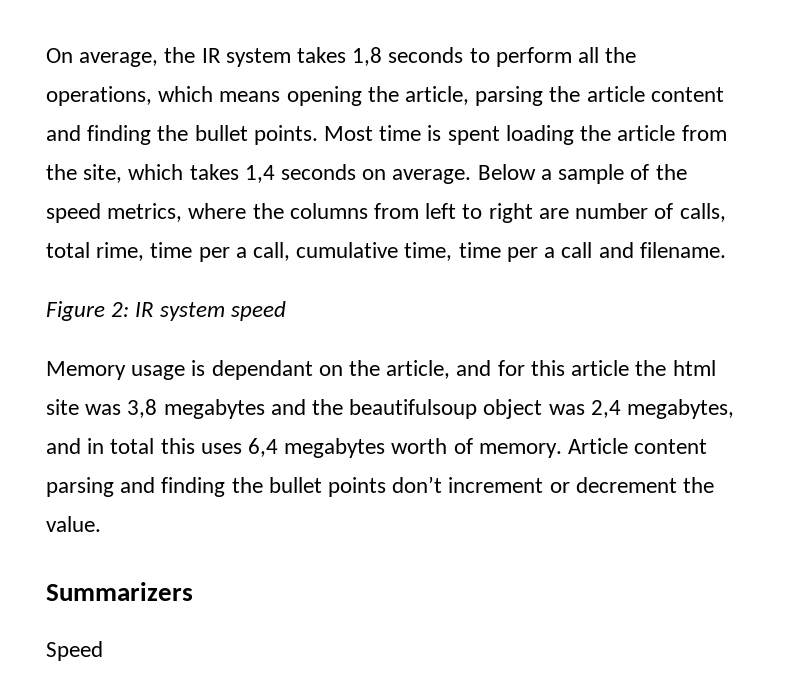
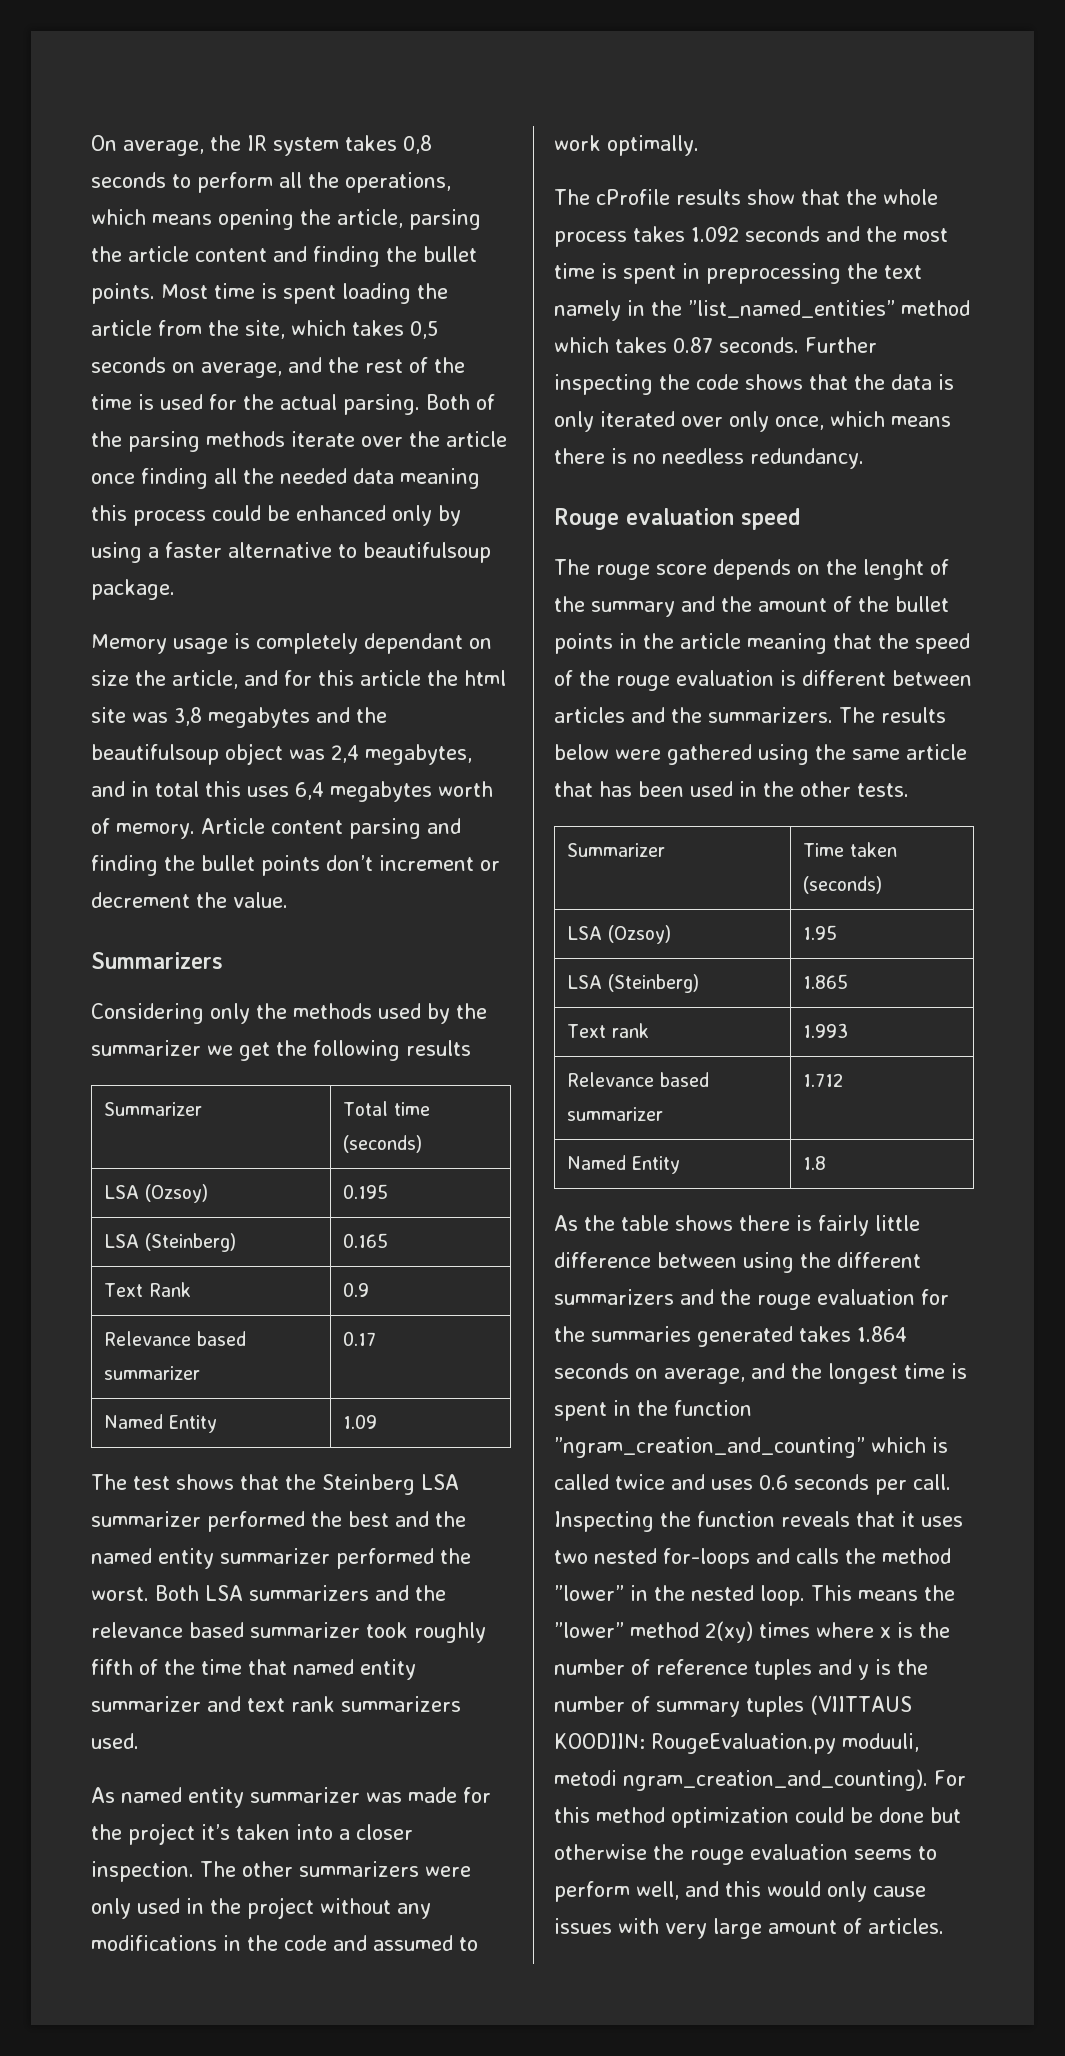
[352,47,383,66] 1,8 -> [403,135,432,154] 0,8
[244,164,687,184] [46,203,726,223] [46,242,726,262] [46,301,286,321] 1,4 seconds on average. Below a sample of the speed metrics, where the columns from left to right are number of calls, total rime, time per a call, cumulative time, time per a call and filename. // Figure 2: IR system speed -> [410,321,438,339] [91,357,465,378] [91,394,495,415] [91,431,507,452] [91,468,480,489] [91,505,461,526] [91,542,491,563] [91,579,175,600] 0,5 seconds on average, and the rest of the time is used for the actual parsing. Both of the parsing methods iterate over the article once finding all the needed data meaning this process could be enhanced only by using a faster alternative to beautifulsoup package.
(206, 368) none -> [256,633,358,654] completely
(343, 370) none -> [91,670,129,686] size
[46,641,103,661] Speed -> [91,1003,487,1024] [91,1040,471,1061] [104,1102,203,1116] [343,1101,431,1116] [343,1135,423,1153] [104,1184,209,1203] [343,1184,389,1199] [104,1233,237,1252] [343,1233,389,1248] [104,1282,192,1297] [343,1282,370,1297] [104,1331,247,1346] [104,1366,201,1380] [343,1331,377,1346] [104,1414,218,1433] [343,1414,378,1429] [91,1474,459,1495] [91,1511,466,1532] [91,1548,471,1569] [91,1585,446,1601] [91,1622,486,1643] [91,1659,416,1680] [91,1696,461,1712] [91,1733,139,1749] [91,1787,491,1808] [91,1823,413,1845] [91,1861,471,1882] [91,1897,431,1919] [91,1935,478,1951] [554,135,699,156] [554,189,938,205] [554,226,948,247] [554,263,922,284] [554,300,970,321] [554,337,877,353] [554,374,954,395] [554,411,951,432] [554,448,864,469] [554,508,801,530] [554,559,949,580] [554,596,949,617] [554,633,970,654] [554,670,972,691] [554,707,946,723] [554,744,967,765] [554,781,909,797] [567,843,666,857] [803,842,898,857] [803,876,883,894] [567,925,672,944] [803,925,838,940] [567,974,700,993] [803,974,849,989] [567,1023,650,1038] [803,1023,849,1038] [567,1072,710,1087] [567,1107,664,1121] [803,1073,844,1087] [567,1155,681,1174] [803,1156,827,1170] [554,1215,920,1236] [554,1252,921,1273] [554,1289,949,1310] [554,1326,907,1347] [554,1363,967,1384] [554,1400,752,1421] [554,1437,948,1458] [554,1474,951,1495] [554,1511,963,1532] [554,1548,951,1569] [554,1585,955,1606] [554,1621,950,1643] [554,1659,928,1680] [554,1695,912,1717] [554,1733,919,1754] [554,1769,966,1791] [554,1807,961,1828] [554,1844,937,1865] [554,1881,926,1902] [554,1918,944,1939] Considering only the methods used by the summarizer we get the following results // Summarizer | Total time (seconds) // LSA (Ozsoy) | 0.195 // LSA (Steinberg) | 0.165 // Text Rank | 0.9 // Relevance based summarizer | 0.17 // Named Entity | 1.09 // The test shows that the Steinberg LSA summarizer performed the best and the named entity summarizer performed the worst. Both LSA summarizers and the relevance based summarizer took roughly fifth of the time that named entity summarizer and text rank summarizers used. // As named entity summarizer was made for the project it’s taken into a closer inspection. The other summarizers were only used in the project without any modifications in the code and assumed to work optimally. // The cProfile results show that the whole process takes 1.092 seconds and the most time is spent in preprocessing the text namely in the ”list_named_entities” method which takes 0.87 seconds. Further inspecting the code shows that the data is only iterated over only once, which means there is no needless redundancy. // Rouge evaluation speed // The rouge score depends on the lenght of the summary and the amount of the bullet points in the article meaning that the speed of the rouge evaluation is different between articles and the summarizers. The results below were gathered using the same article that has been used in the other tests. // Summarizer | Time taken (seconds) // LSA (Ozsoy) | 1.95 // LSA (Steinberg) | 1.865 // Text rank | 1.993 // Relevance based summarizer | 1.712 // Named Entity | 1.8 // As the table shows there is fairly little difference between using the different summarizers and the rouge evaluation for the summaries generated takes 1.864 seconds on average, and the longest time is spent in the function ”ngram_creation_and_counting” which is called twice and uses 0.6 seconds per call. Inspecting the function reveals that it uses two nested for-loops and calls the method ”lower” in the nested loop. This means the ”lower” method 2(xy) times where x is the number of reference tuples and y is the number of summary tuples (VIITTAUS KOODIIN: RougeEvaluation.py moduuli, metodi ngram_creation_and_counting). For this method optimization could be done but otherwise the rouge evaluation seems to perform well, and this would only cause issues with very large amount of articles.

